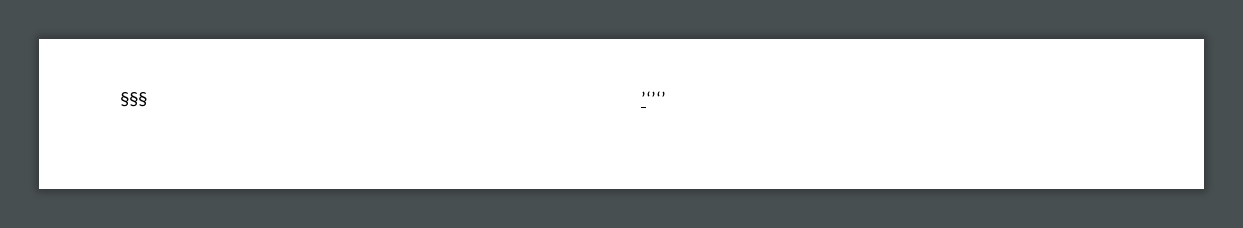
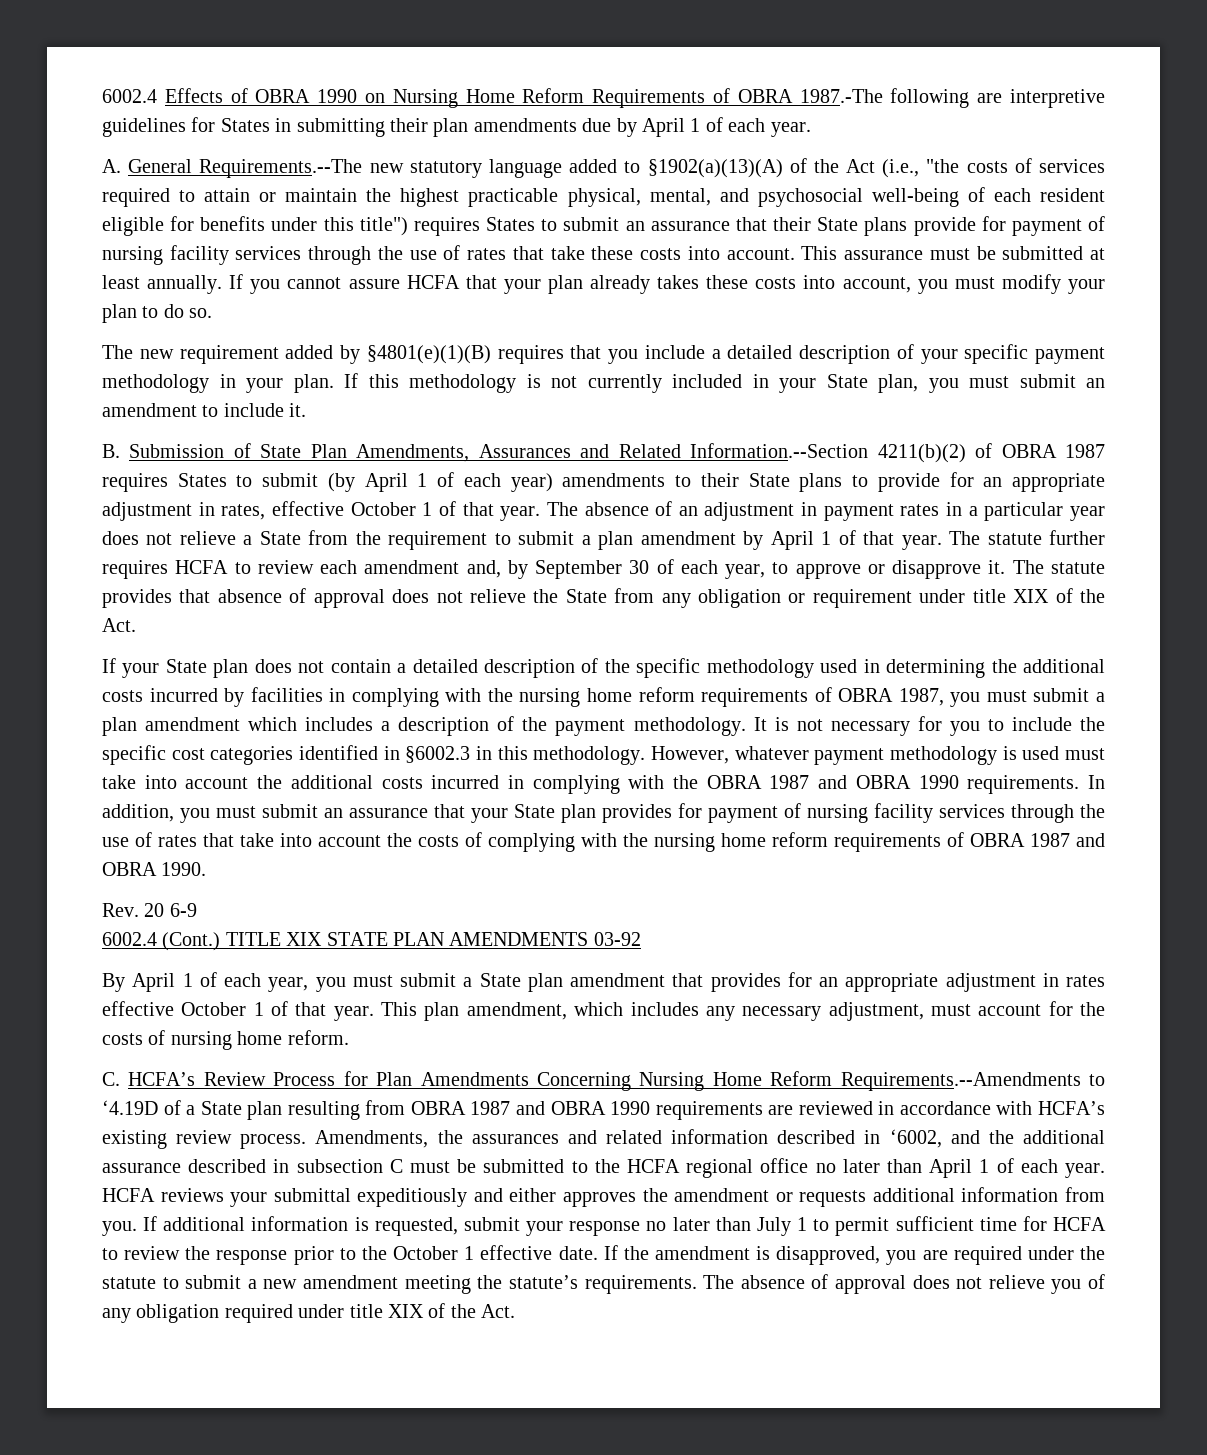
[120,92,147,107] [641,91,666,105] §§§ // ’‘’‘’ -> [102,88,1105,108] [102,117,811,137] [102,158,1105,178] [102,187,1106,207] [102,216,1105,236] [102,245,1105,265] [102,274,1105,294] [102,304,213,323] [102,344,1105,364] [102,373,1105,393] [102,403,307,417] [102,443,1105,463] [102,472,1105,492] [102,501,1105,521] [102,530,1105,550] [102,559,1106,579] [102,588,1106,608] [102,618,136,632] [102,658,1105,678] [102,687,1105,707] [102,716,1105,736] [102,745,1105,765] [102,775,1106,794] [102,803,1105,823] [102,832,1105,852] [102,862,207,876] [102,903,197,917] [102,932,641,951] [102,972,1105,992] [102,1001,1106,1021] [102,1030,349,1050] [102,1071,1105,1091] [102,1100,1105,1120] [102,1129,1105,1149] [102,1158,1106,1178] [102,1187,1105,1207] [102,1216,1106,1236] [102,1245,1105,1265] [102,1274,1105,1294] [102,1303,516,1323] 6002.4 Effects of OBRA 1990 on Nursing Home Reform Requirements of OBRA 1987.-The following are interpretive guidelines for States in submitting their plan amendments due by April 1 of each year. // A. General Requirements.--The new statutory language added to §1902(a)(13)(A) of the Act (i.e., "the costs of services required to attain or maintain the highest practicable physical, mental, and psychosocial well-being of each resident eligible for benefits under this title") requires States to submit an assurance that their State plans provide for payment of nursing facility services through the use of rates that take these costs into account. This assurance must be submitted at least annually. If you cannot assure HCFA that your plan already takes these costs into account, you must modify your plan to do so. // The new requirement added by §4801(e)(1)(B) requires that you include a detailed description of your specific payment methodology in your plan. If this methodology is not currently included in your State plan, you must submit an amendment to include it. // B. Submission of State Plan Amendments, Assurances and Related Information.--Section 4211(b)(2) of OBRA 1987 requires States to submit (by April 1 of each year) amendments to their State plans to provide for an appropriate adjustment in rates, effective October 1 of that year. The absence of an adjustment in payment rates in a particular year does not relieve a State from the requirement to submit a plan amendment by April 1 of that year. The statute further requires HCFA to review each amendment and, by September 30 of each year, to approve or disapprove it. The statute provides that absence of approval does not relieve the State from any obligation or requirement under title XIX of the Act. // If your State plan does not contain a detailed description of the specific methodology used in determining the additional costs incurred by facilities in complying with the nursing home reform requirements of OBRA 1987, you must submit a plan amendment which includes a description of the payment methodology. It is not necessary for you to include the specific cost categories identified in §6002.3 in this methodology. However, whatever payment methodology is used must take into account the additional costs incurred in complying with the OBRA 1987 and OBRA 1990 requirements. In addition, you must submit an assurance that your State plan provides for payment of nursing facility services through the use of rates that take into account the costs of complying with the nursing home reform requirements of OBRA 1987 and OBRA 1990. // Rev. 20 6-9 // 6002.4 (Cont.) TITLE XIX STATE PLAN AMENDMENTS 03-92 // By April 1 of each year, you must submit a State plan amendment that provides for an appropriate adjustment in rates effective October 1 of that year. This plan amendment, which includes any necessary adjustment, must account for the costs of nursing home reform. // C. HCFA’s Review Process for Plan Amendments Concerning Nursing Home Reform Requirements.--Amendments to ‘4.19D of a State plan resulting from OBRA 1987 and OBRA 1990 requirements are reviewed in accordance with HCFA’s existing review process. Amendments, the assurances and related information described in ‘6002, and the additional assurance described in subsection C must be submitted to the HCFA regional office no later than April 1 of each year. HCFA reviews your submittal expeditiously and either approves the amendment or requests additional information from you. If additional information is requested, submit your response no later than July 1 to permit sufficient time for HCFA to review the response prior to the October 1 effective date. If the amendment is disapproved, you are required under the statute to submit a new amendment meeting the statute’s requirements. The absence of approval does not relieve you of any obligation required under title XIX of the Act.

